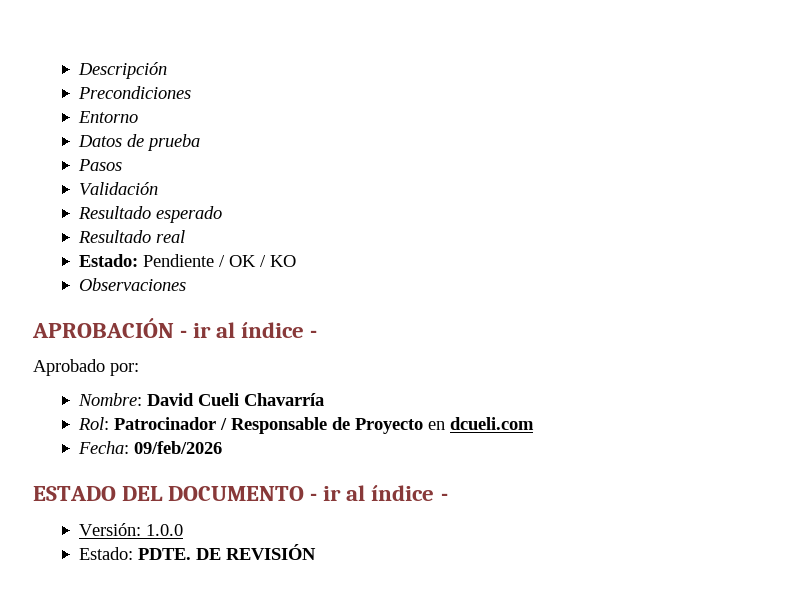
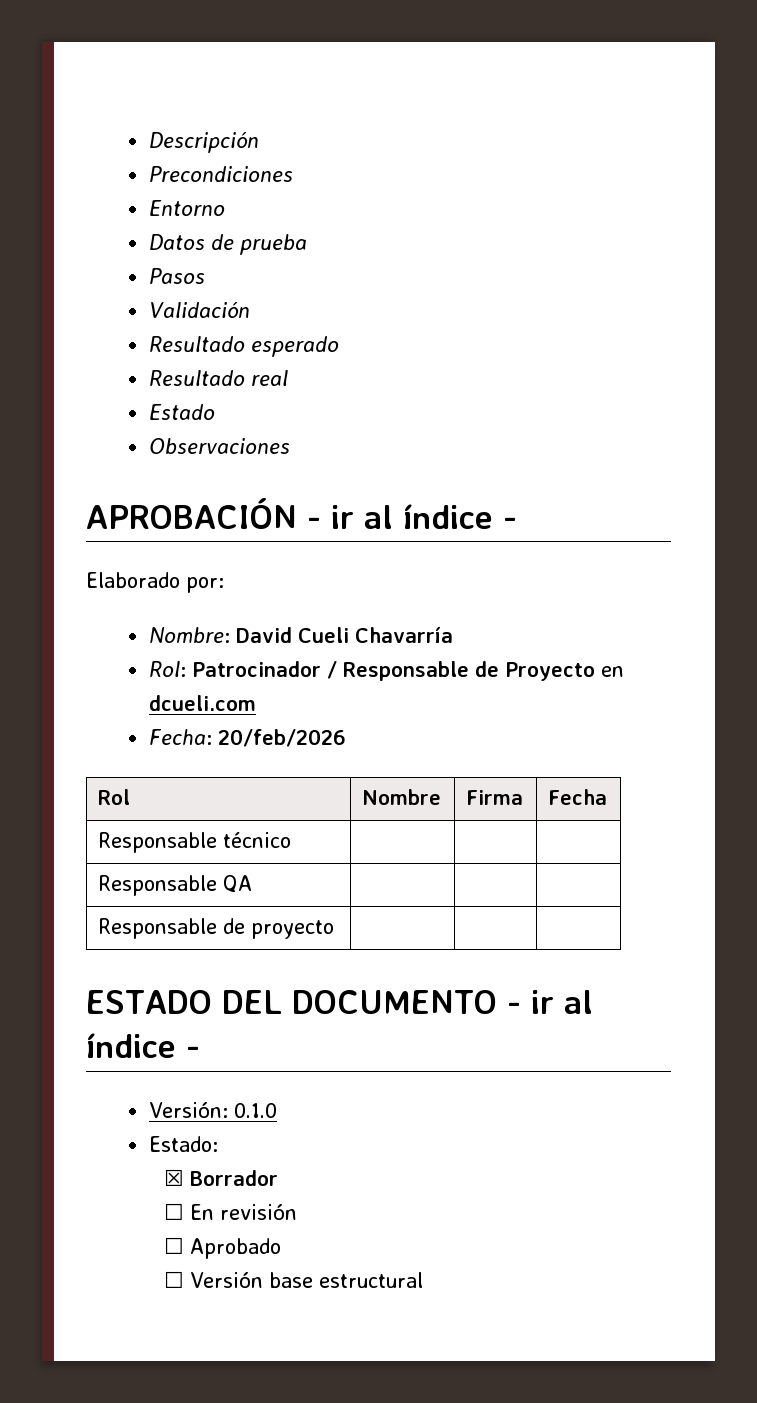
[78,254,296,267] Estado: Pendiente / OK / KO -> [149,404,216,420] Estado
[33,359,105,376] Aprobado -> [86,572,180,588] Elaborado
[133,441,222,454] 09/feb/2026 -> [218,729,347,747] [97,789,130,805] [361,789,441,805] [465,790,523,805] [547,789,607,805] [97,832,291,853] [97,875,252,896] [97,918,334,939] 20/feb/2026 // Rol | Nombre | Firma | Fecha // Responsable técnico | | | // Responsable QA | | | // Responsable de proyecto | | |
[145,524,183,536] [78,544,316,560] 1.0.0 // Estado: PDTE. DE REVISIÓN -> [234,1103,278,1118] [149,1136,219,1152] [163,1169,278,1186] [163,1203,297,1220] [163,1237,281,1259] [163,1271,423,1288] 0.1.0 // Estado: // ☒ Borrador // ☐ En revisión // ☐ Aprobado // ☐ Versión base estructural

